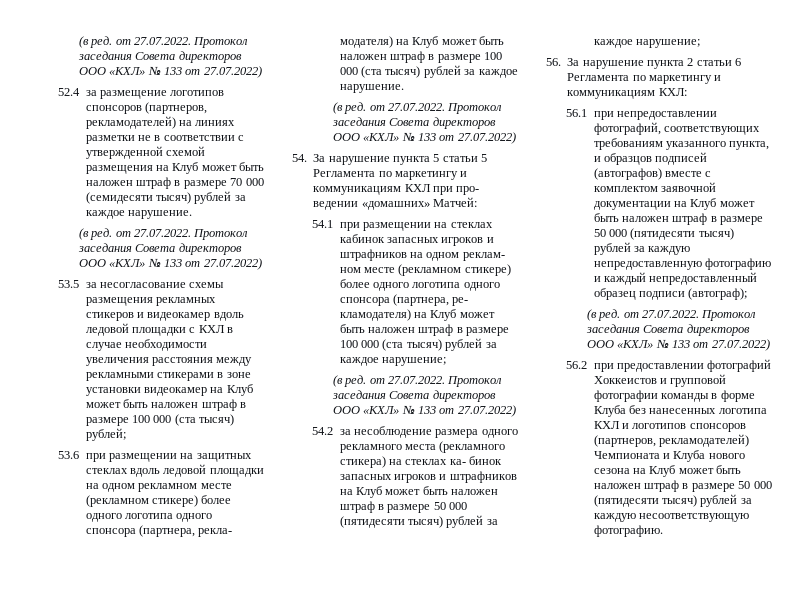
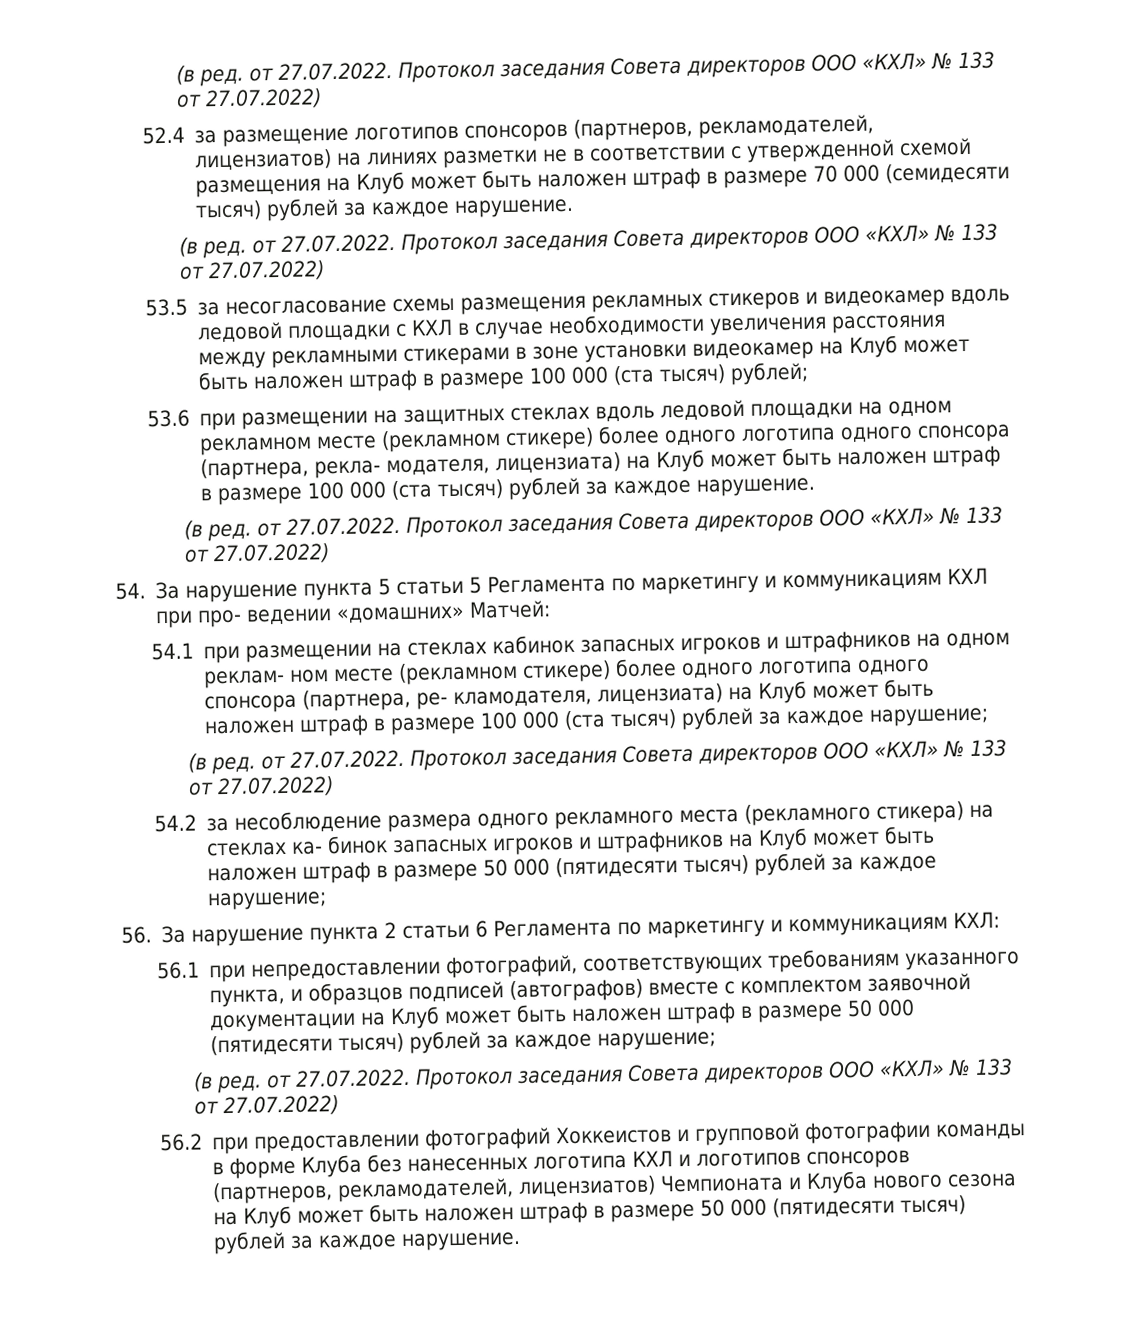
[85,116,176,129] рекламодателей) -> [698,114,875,139] [194,149,333,171] рекламодателей, лицензиатов)
[339,36,393,48] модателя) -> [386,452,622,476] модателя, лицензиата)
[339,309,411,321] кламодателя) -> [453,683,724,708] кламодателя, лицензиата)
[648,246,691,255] [593,258,772,270] [593,272,758,285] [593,288,748,300] каждую непредоставленную фотографию и каждый непредоставленный образец подписи (автограф); -> [514,1031,717,1051] каждое нарушение;
[659,434,750,447] рекламодателей) -> [337,1175,657,1203] рекламодателей, лицензиатов)
[593,513,750,522] [593,525,663,537] каждую несоответствующую фотографию. -> [318,1231,522,1251] каждое нарушение.

